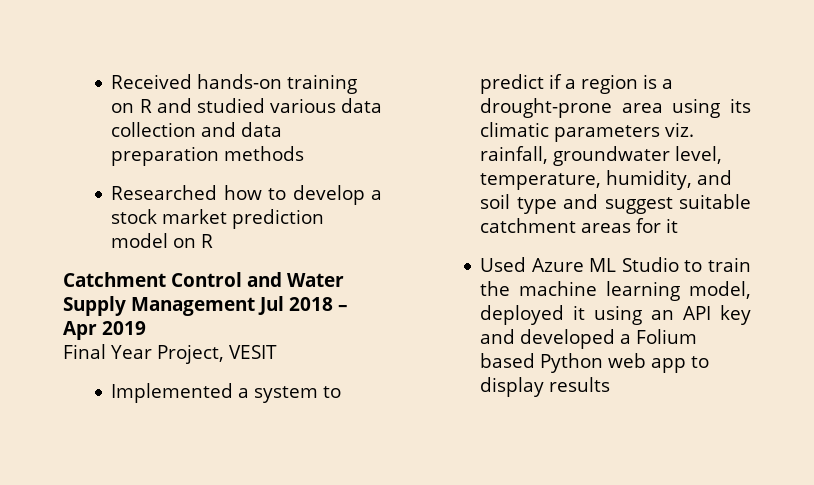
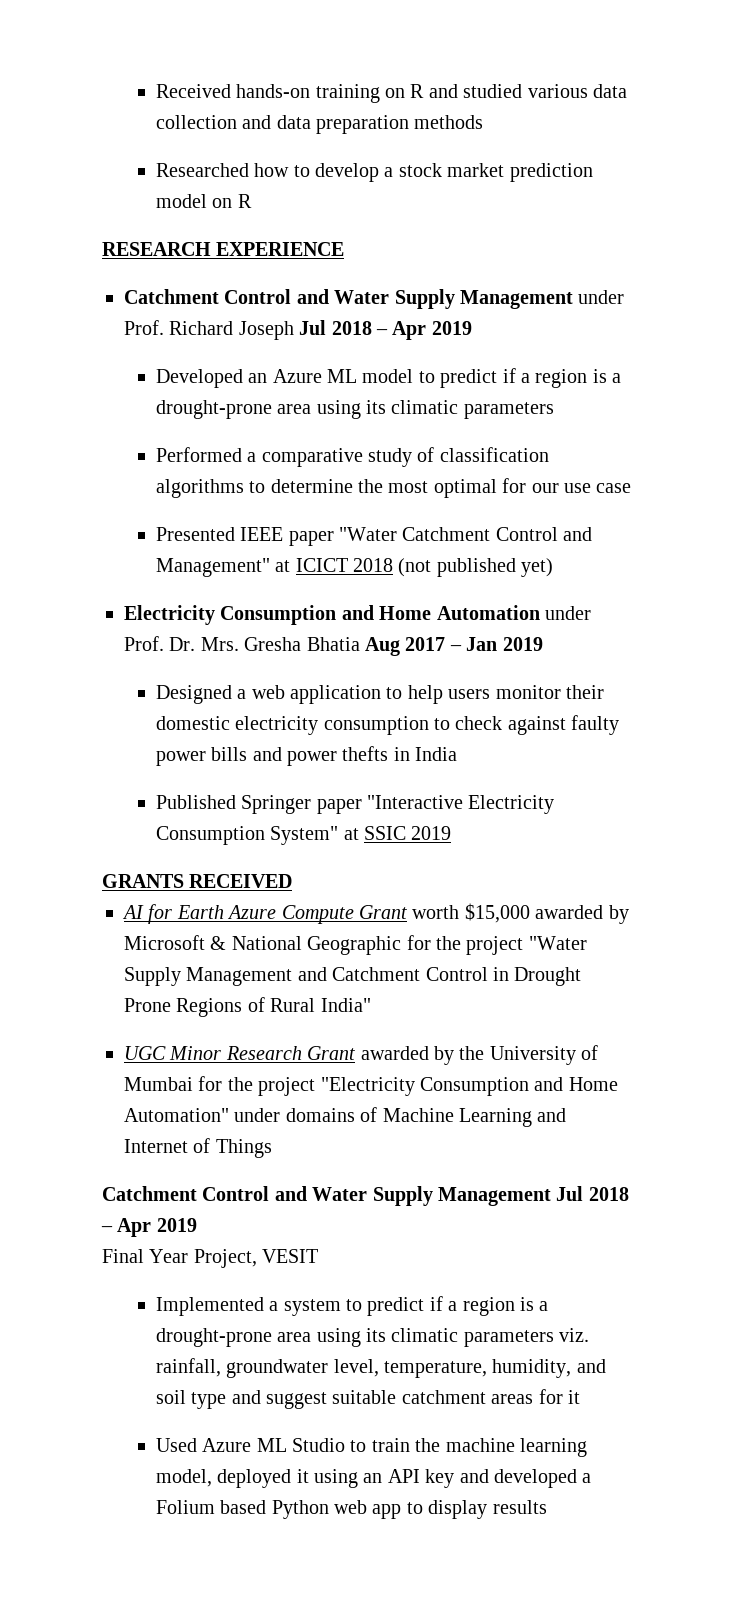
(214, 241) none -> [102,242,345,256] [124,289,625,309] [124,320,472,340] [155,368,622,388] [155,400,554,419] [155,447,549,467] [155,478,632,498] [155,527,593,546] [155,558,554,577] [124,605,591,625] [124,636,543,656] [155,685,605,704] [155,715,620,735] [155,746,458,766] [155,795,555,814] [155,826,452,845] [102,874,293,888] [122,903,629,924] [124,935,587,955] [124,967,582,986] [124,997,371,1017] [124,1045,599,1065] [124,1076,618,1096] [124,1107,567,1127] [124,1138,272,1158] // RESEARCH EXPERIENCE // Catchment Control and Water Supply Management under Prof. Richard Joseph Jul 2018 – Apr 2019 // Developed an Azure ML model to predict if a region is a drought-prone area using its climatic parameters // Performed a comparative study of classification algorithms to determine the most optimal for our use case // Presented IEEE paper "Water Catchment Control and Management" at ICICT 2018 (not published yet) // Electricity Consumption and Home Automation under Prof. Dr. Mrs. Gresha Bhatia Aug 2017 – Jan 2019 // Designed a web application to help users monitor their domestic electricity consumption to check against faulty power bills and power thefts in India // Published Springer paper "Interactive Electricity Consumption System" at SSIC 2019 // GRANTS RECEIVED // AI for Earth Azure Compute Grant worth $15,000 awarded by Microsoft & National Geographic for the project "Water Supply Management and Catchment Control in Drought Prone Regions of Rural India" // UGC Minor Research Grant awarded by the University of Mumbai for the project "Electricity Consumption and Home Automation" under domains of Machine Learning and Internet of Things

